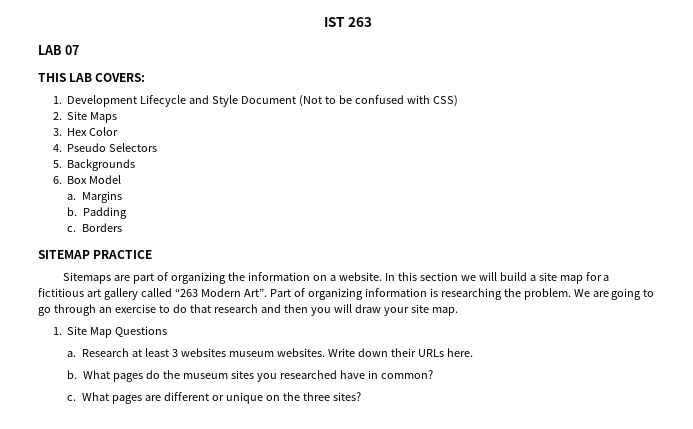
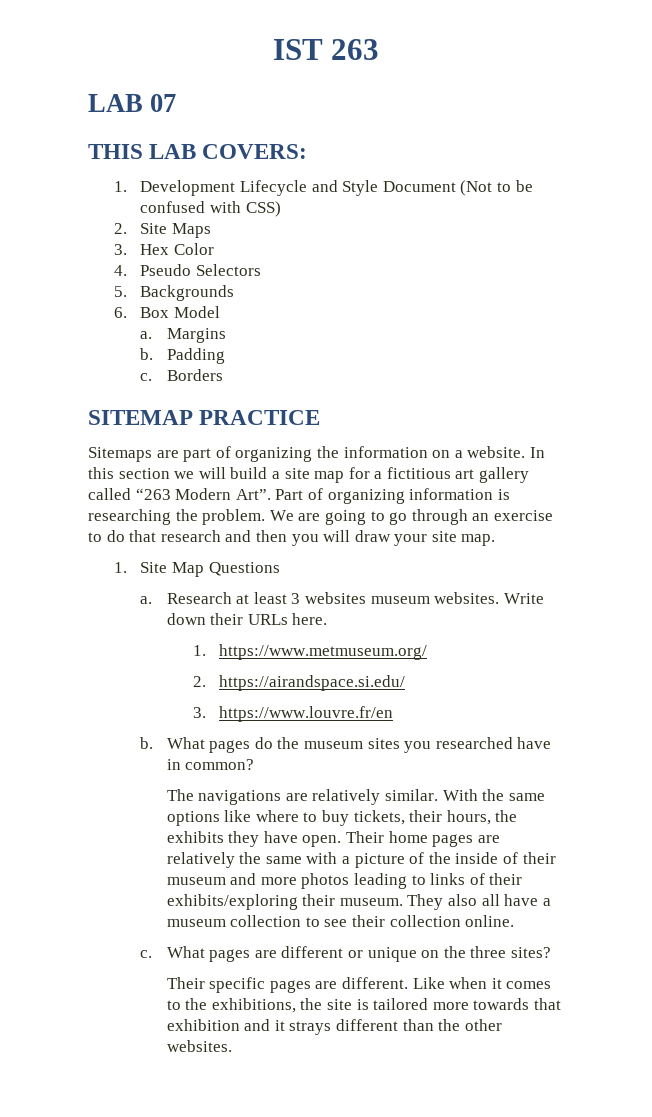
(473, 352) none -> [192,644,427,660] [192,675,405,691] [192,706,393,722] // 1. https://www.metmuseum.org/ // 2. https://airandspace.si.edu/ // 3. https://www.louvre.fr/en
(433, 374) none -> [166,789,545,805] [166,810,518,826] [166,831,500,847] [166,852,556,868] [166,873,523,889] [166,894,551,910] [166,915,515,927] // The navigations are relatively similar. With the same options like where to buy tickets, their hours, the exhibits they have open. Their home pages are relatively the same with a picture of the inside of their museum and more photos leading to links of their exhibits/exploring their museum. They also all have a museum collection to see their collection online.
(361, 396) none -> [166,977,552,993] [166,998,561,1013] [166,1019,502,1035] [166,1040,232,1052] // Their specific pages are different. Like when it comes to the exhibitions, the site is tailored more towards that exhibition and it strays different than the other websites.

